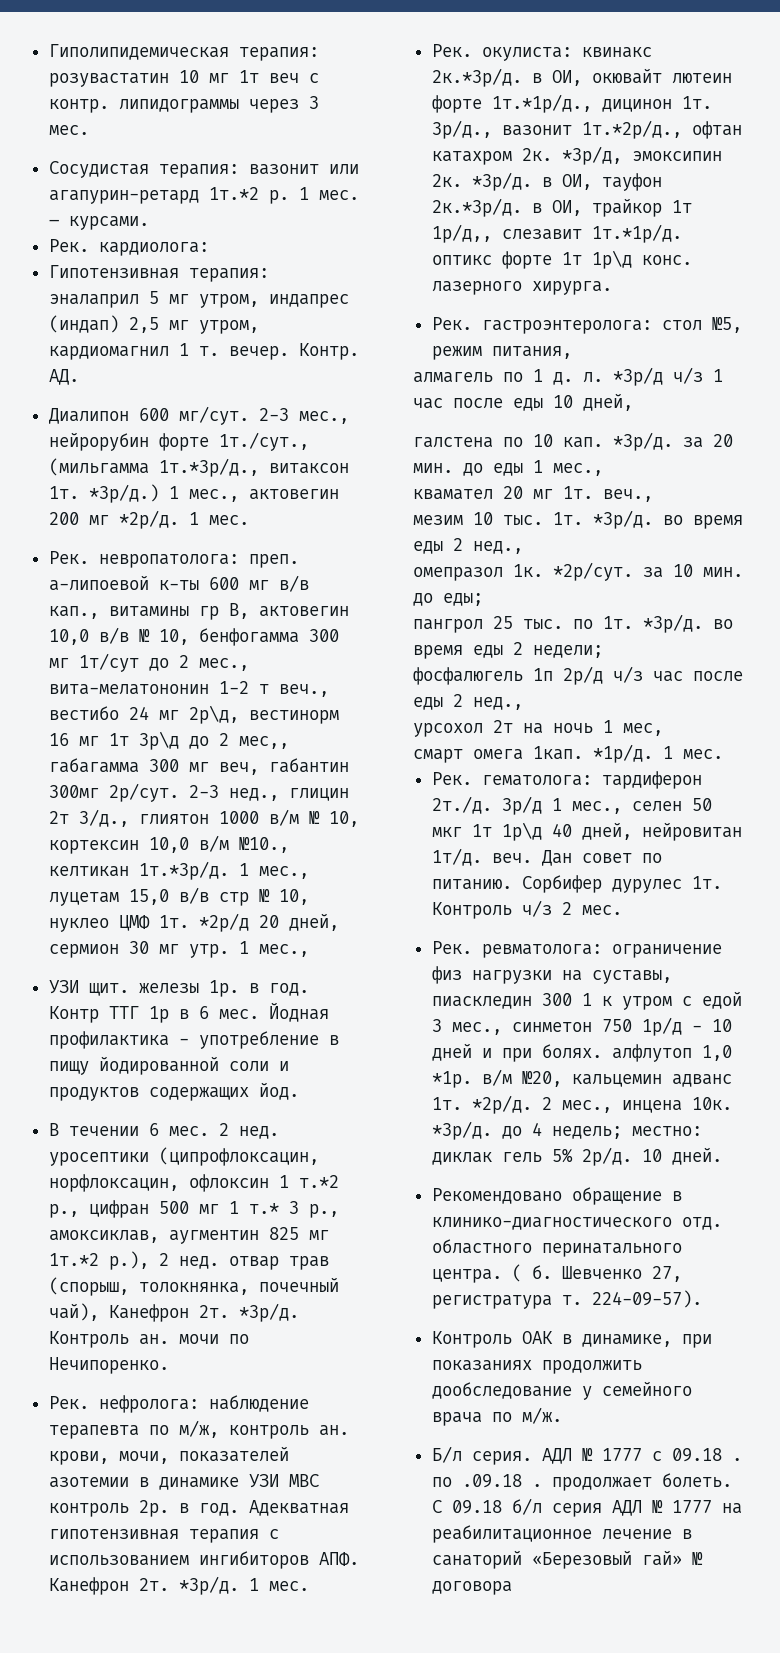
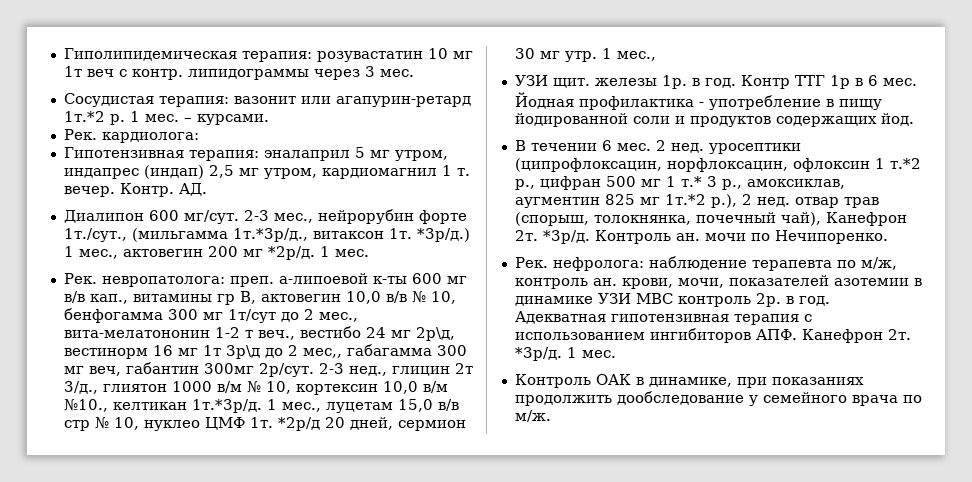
[431,44,652,61] [431,68,732,87] [431,94,712,113] [431,120,742,139] [431,146,722,165] [431,172,662,191] [431,198,692,217] [431,224,682,243] [431,250,692,269] [431,281,612,295] [431,317,742,334] [431,346,572,360] [413,367,723,386] [413,393,633,411] [413,432,733,451] [413,460,603,476] [413,486,653,502] [413,510,743,529] [413,538,523,554] [413,562,743,581] [413,593,483,606] [413,614,733,633] [413,642,603,659] [413,666,743,685] [413,694,523,710] [413,720,663,737] [413,744,723,763] [431,771,702,789] [431,796,712,815] [431,822,742,841] [431,848,662,866] [431,875,722,893] [431,900,622,919] [431,941,722,958] [431,966,672,984] [431,991,742,1010] [431,1017,732,1036] [431,1043,732,1062] [431,1069,732,1088] [431,1095,732,1114] [431,1121,702,1140] [431,1147,722,1166] [431,1187,682,1205] [431,1217,722,1230] [431,1239,682,1257] [431,1264,682,1283] [431,1290,702,1309] // Рек. окулиста: квинакс 2к.*3р/д. в ОИ, окювайт лютеин форте 1т.*1р/д., дицинон 1т. 3р/д., вазонит 1т.*2р/д., офтан катахром 2к. *3р/д, эмоксипин 2к. *3р/д. в ОИ, тауфон 2к.*3р/д. в ОИ, трайкор 1т 1р/д,, слезавит 1т.*1р/д. оптикс форте 1т 1р\д конс. лазерного хирурга. // Рек. гастроэнтеролога: стол №5, режим питания, // алмагель по 1 д. л. *3р/д ч/з 1 час после еды 10 дней, // галстена по 10 кап. *3р/д. за 20 мин. до еды 1 мес., // квамател 20 мг 1т. веч., // мезим 10 тыс. 1т. *3р/д. во время еды 2 нед., // омепразол 1к. *2р/сут. за 10 мин. до еды; // пангрол 25 тыс. по 1т. *3р/д. во время еды 2 недели; // фосфалюгель 1п 2р/д ч/з час после еды 2 нед., // урсохол 2т на ночь 1 мес, // смарт омега 1кап. *1р/д. 1 мес. // Рек. гематолога: тардиферон 2т./д. 3р/д 1 мес., селен 50 мкг 1т 1р\д 40 дней, нейровитан 1т/д. веч. Дан совет по питанию. Сорбифер дурулес 1т. Контроль ч/з 2 мес. // Рек. ревматолога: ограничение физ нагрузки на суставы, пиаскледин 300 1 к утром с едой 3 мес., синметон 750 1р/д - 10 дней и при болях. алфлутоп 1,0 *1р. в/м №20, кальцемин адванс 1т. *2р/д. 2 мес., инцена 10к. *3р/д. до 4 недель; местно: диклак гель 5% 2р/д. 10 дней. // Рекомендовано обращение в клинико-диагностического отд. областного перинатального центра. ( б. Шевченко 27, регистратура т. 224-09-57). -> (616, 354) none
[431,1446,742,1465] [431,1473,732,1491] [431,1498,742,1517] [431,1525,692,1543] [431,1550,703,1569] [431,1581,512,1595] // Б/л серия. АДЛ № 1777 с 09.18 . по .09.18 . продолжает болеть. С 09.18 б/л серия АДЛ № 1777 на реабилитационное лечение в санаторий «Березовый гай» № договора -> (551, 416) none

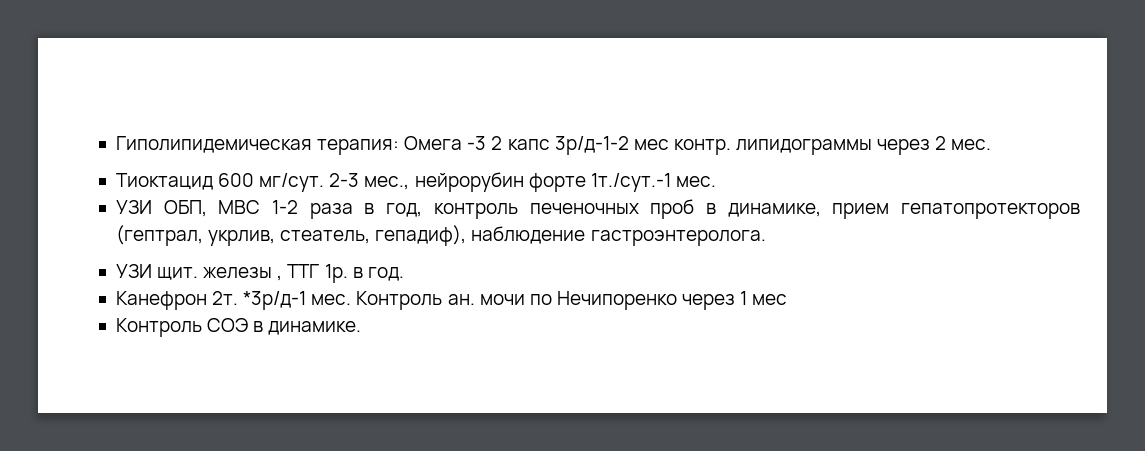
[316,48,473,62] [63,66,127,77] розувастатин 10 мг 1т веч с -> [404,136,669,155] Омега -3 2 капс 3р/д-1-2 мес
[364,66,414,77] [63,93,471,107] [63,111,269,125] [63,129,199,143] [63,147,448,161] [63,165,470,179] [63,183,207,197] [63,210,144,223] 3 мес. // Сосудистая терапия: вазонит или агапурин-ретард 1т.*2 р. 1 мес. – курсами. // Рек. кардиолога: // Гипотензивная терапия: эналаприл 5 мг утром, индапрес (индап) 2,5 мг утром, кардиомагнил 1 т. вечер. Контр. АД. // Диалипон -> [935,136,992,150] [115,173,213,190] 2 мес. // Тиоктацид
[63,228,470,242] [63,246,369,260] [63,273,467,287] [63,291,456,305] [63,308,358,323] [63,326,455,341] [63,344,467,359] [63,362,473,377] [63,381,448,395] [63,399,459,413] [63,417,466,431] [514,48,656,62] 1т./сут., (мильгамма 1т.*3р/д., витаксон 1т. *3р/д.) 1 мес., актовегин 200 мг *2р/д. 1 мес. // Рек. невропатолога: преп. а-липоевой к-ты 600 мг в/в кап., витамины гр В, актовегин 10,0 в/в № 10, бенфогамма 300 мг 1т/сут до 2 мес., вита-мелатононин 1-2 т веч., вестибо 24 мг 2р\д, вестинорм 16 мг 1т 3р\д до 2 мес,, габагамма 300 мг веч, габантин 300мг 2р/сут. 2-3 нед., глицин 2т 3/д., глиятон 1000 в/м № 10, кортексин 10,0 в/м №10., келтикан 1т.*3р/д. 1 мес., луцетам 15,0 в/в стр № 10, нуклео ЦМФ 1т. *2р/д 20 дней, сермион 30 мг утр. 1 мес., -> [590,173,716,192] [115,199,1081,219] [115,225,766,246] 1т./сут.-1 мес. // УЗИ ОБП, МВС 1-2 раза в год, контроль печеночных проб в динамике, прием гепатопротекторов (гептрал, укрлив, стеатель, гепадиф), наблюдение гастроэнтеролога.
(657, 82) none -> [277,264,320,281] , ТТГ
[740,75,917,89] [514,92,882,110] [514,113,914,127] [514,140,801,154] [514,158,921,172] [514,176,845,190] [514,194,879,208] [514,212,907,226] [514,230,888,244] [514,256,897,271] [514,275,922,289] [514,293,830,307] [514,311,812,325] [514,328,911,343] [514,347,616,361] [514,374,864,388] [514,391,922,406] [514,410,551,422] Контр ТТГ 1р в 6 мес. Йодная профилактика - употребление в пищу йодированной соли и продуктов содержащих йод. // В течении 6 мес. 2 нед. уросептики (ципрофлоксацин, норфлоксацин, офлоксин 1 т.*2 р., цифран 500 мг 1 т.* 3 р., амоксиклав, аугментин 825 мг 1т.*2 р.), 2 нед. отвар трав (спорыш, толокнянка, почечный чай), Канефрон 2т. *3р/д. Контроль ан. мочи по Нечипоренко. // Рек. нефролога: наблюдение терапевта по м/ж, контроль ан. крови, мочи, показателей азотемии в динамике УЗИ МВС контроль 2р. в год. Адекватная гипотензивная терапия с использованием ингибиторов АПФ. Канефрон 2т. *3р/д. 1 мес. // Контроль ОАК в динамике, при показаниях продолжить дообследование у семейного врача по м/ж. -> [115,291,788,310] [115,318,362,337] // Канефрон 2т. *3р/д-1 мес. Контроль ан. мочи по Нечипоренко через 1 мес // Контроль СОЭ в динамике.

